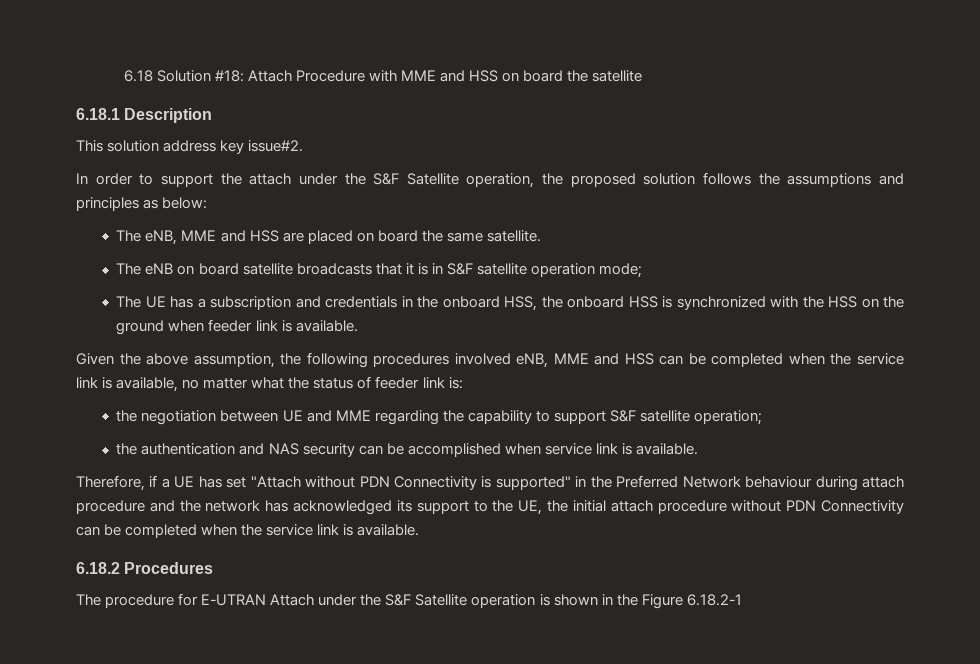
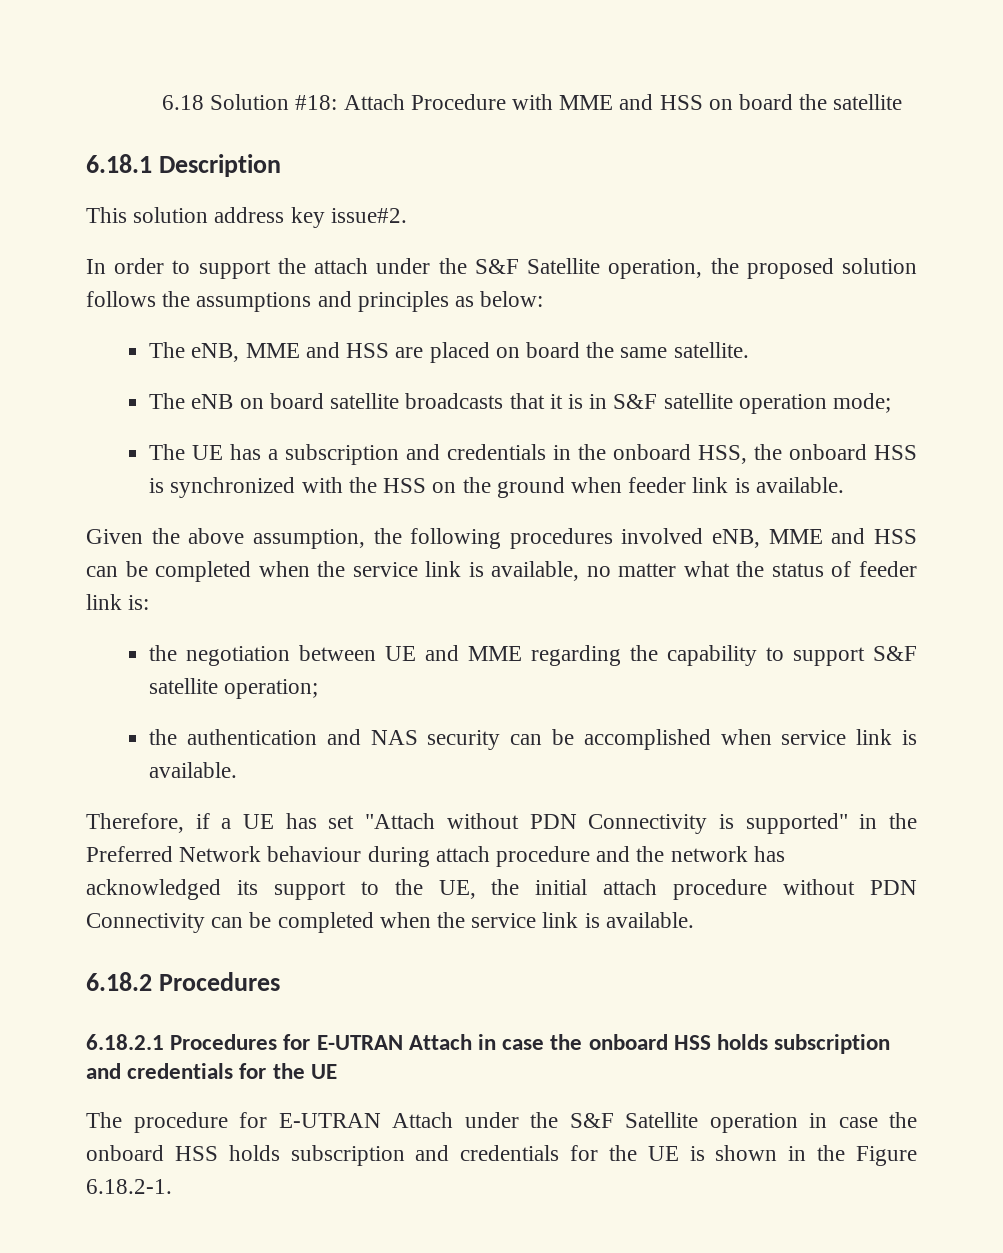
(214, 568) none -> [86,1034,891,1054] [86,1063,337,1079] // 6.18.2.1 Procedures for E-UTRAN Attach in case the onboard HSS holds subscription and credentials for the UE
(536, 601) none -> [809,1112,917,1128] [86,1145,679,1166] in case the onboard HSS holds subscription and credentials for the UE
[686,594,742,606] 6.18.2-1 -> [86,1179,172,1194] 6.18.2-1.

